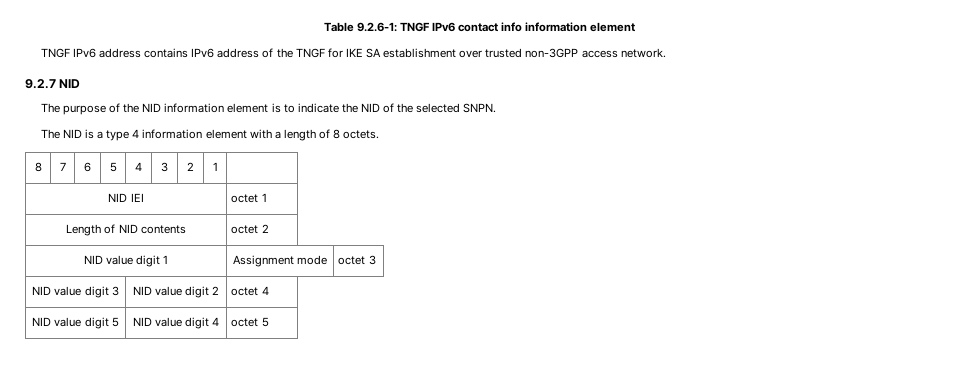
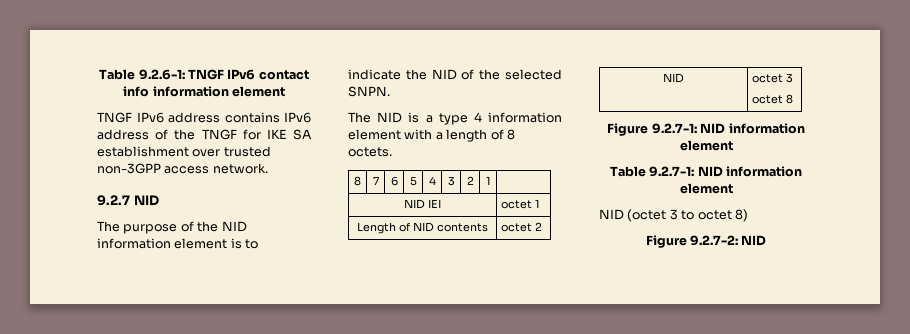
[105,255,169,267] [232,255,328,267] [338,255,376,265] [32,286,119,298] [132,286,220,298] [231,286,269,296] [32,317,119,329] [132,317,220,329] [231,317,269,327] value digit 1 | Assignment mode | octet 3 // NID value digit 3 | NID value digit 2 | octet 4 // NID value digit 5 | NID value digit 4 | octet 5 -> [752,73,794,83] [752,94,794,104] [607,123,805,136] [679,140,733,151] [609,166,803,177] [679,183,733,194] [599,209,748,222] [645,235,767,248] | octet 3 // octet 8 // Figure 9.2.7-1: NID information element // Table 9.2.7-1: NID information element // NID (octet 3 to octet 8) // Figure 9.2.7-2: NID

